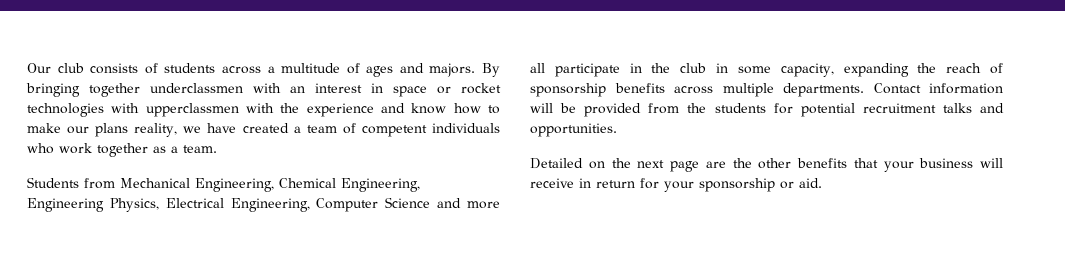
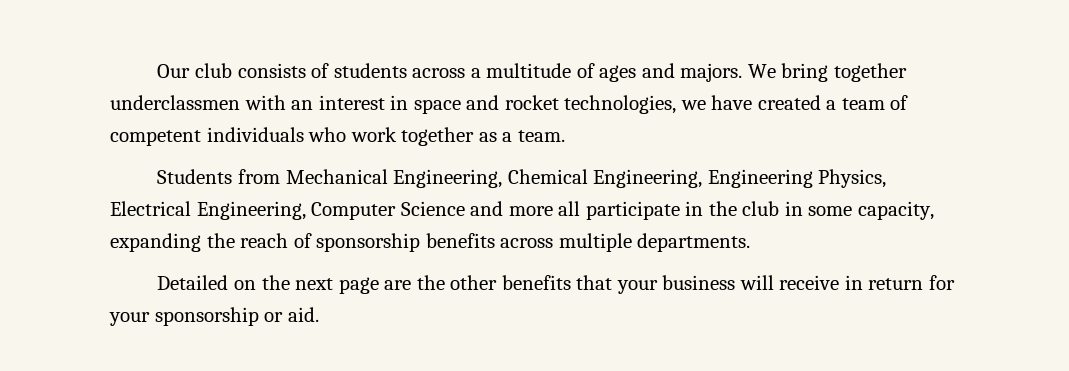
[481,63,500,77] [26,83,80,97] By bringing -> [747,63,829,82] We bring
[437,83,501,94] [27,103,500,117] [27,123,178,137] or rocket technologies with upperclassmen with the experience and know how to make our plans reality, -> [466,95,677,114] and rocket technologies,
[873,83,1003,94] [530,103,1005,117] [530,123,617,137] Contact information will be provided from the students for potential recruitment talks and opportunities. -> (751, 242) none

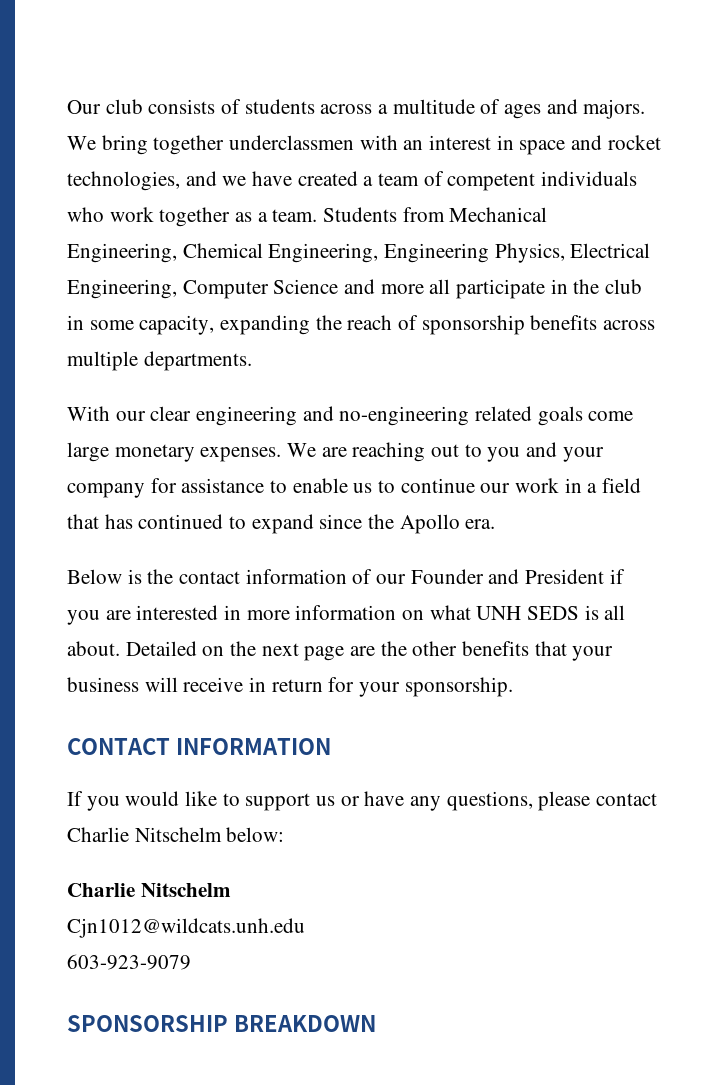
(677, 104) none -> [185,171,217,186] and
(565, 136) // -> (318, 215) none
(751, 242) none -> [67,406,634,426] [67,442,604,462] [67,478,642,498] [67,514,496,534] [67,569,625,584] [67,605,626,625] [67,641,120,656] With our clear engineering and no-engineering related goals come large monetary expenses. We are reaching out to you and your company for assistance to enable us to continue our work in a field that has continued to expand since the Apollo era. // Below is the contact information of our Founder and President if you are interested in more information on what UNH SEDS is all about.
[154,307,319,326] sponsorship or aid. -> [404,677,513,697] [67,738,331,755] [67,791,658,811] [67,827,285,842] [67,883,231,897] [67,918,305,938] [67,954,191,970] [67,1015,376,1032] sponsorship. // CONTACT INFORMATION // If you would like to support us or have any questions, please contact Charlie Nitschelm below: // Charlie Nitschelm // Cjn1012@wildcats.unh.edu // 603-923-9079 // SPONSORSHIP BREAKDOWN

